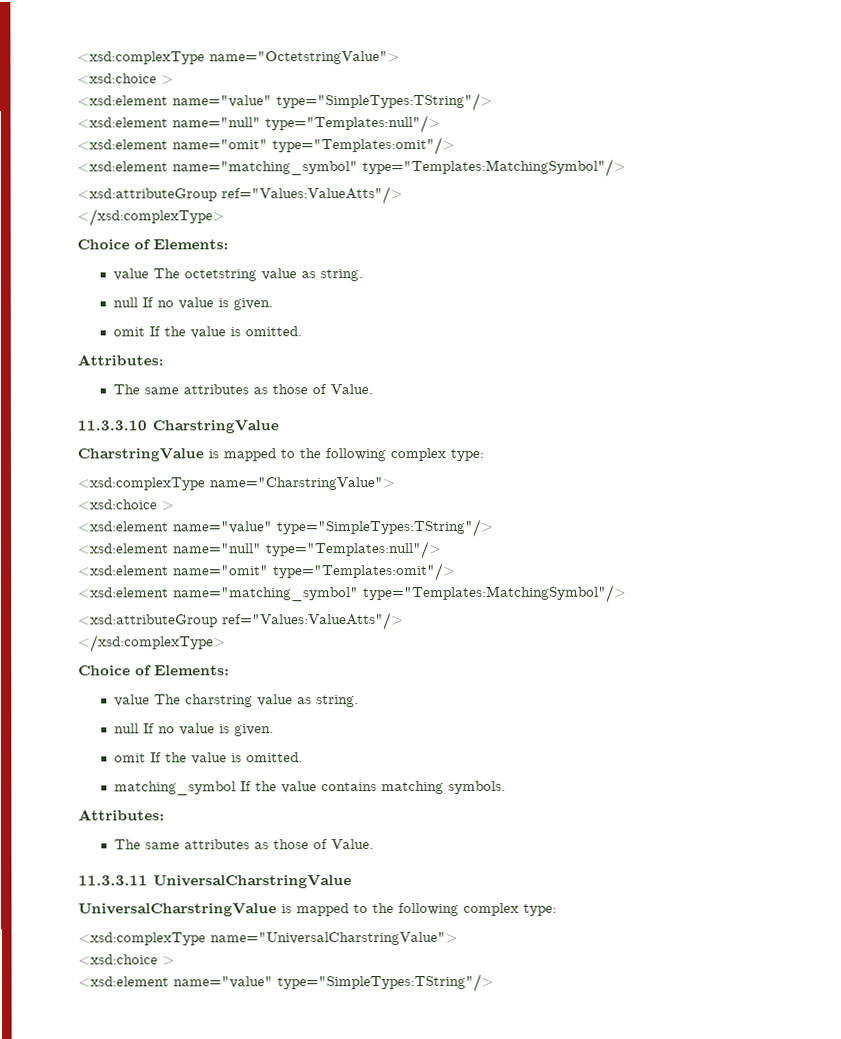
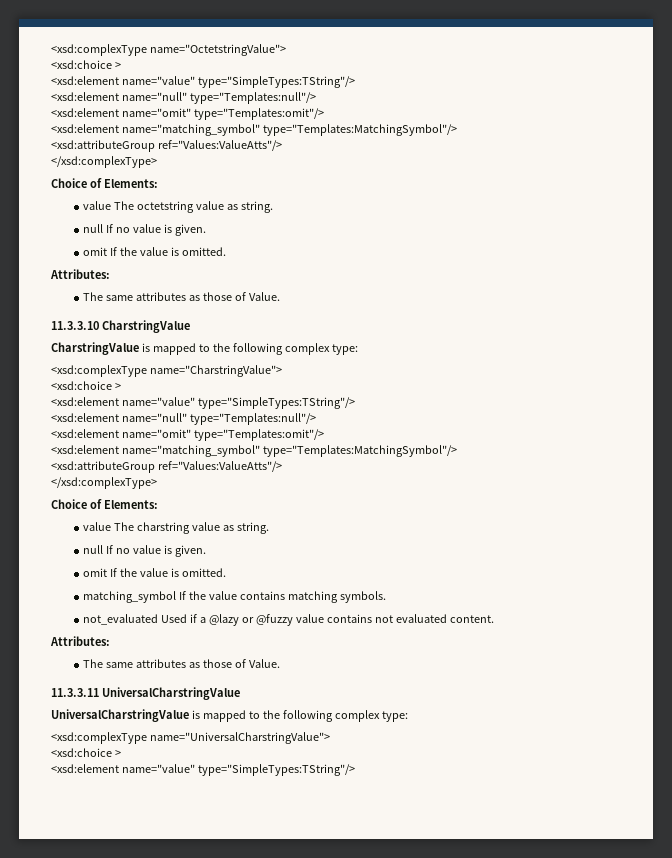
(506, 787) none -> [83,614,495,626] // not_evaluated Used if a @lazy or @fuzzy value contains not evaluated content.

